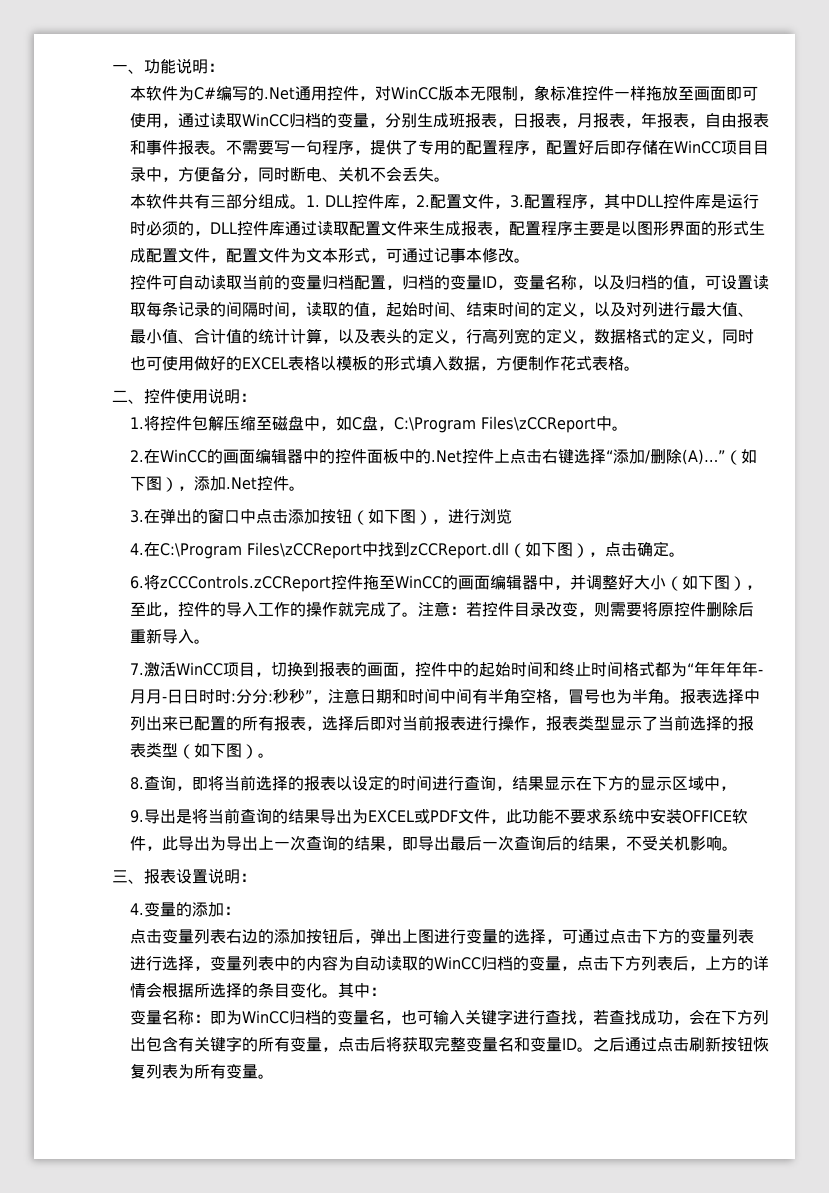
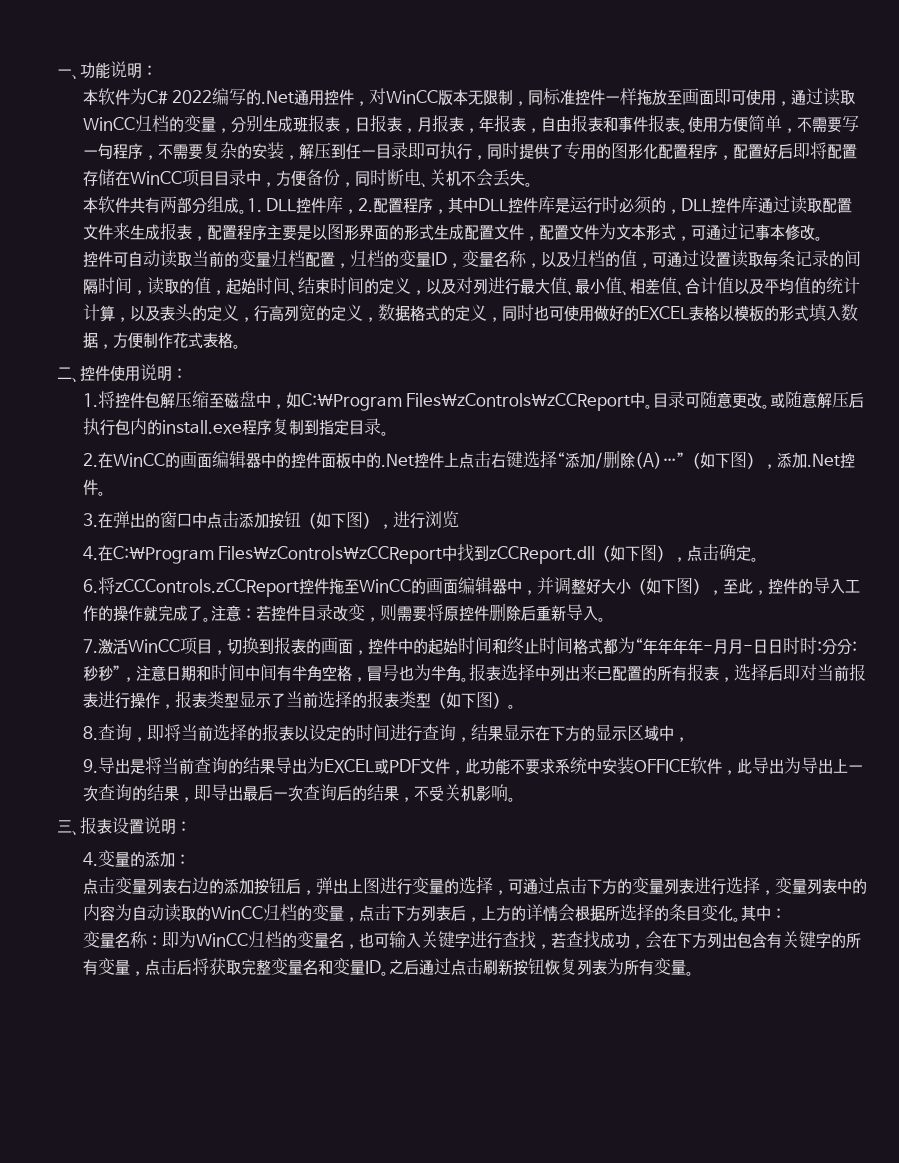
(217, 93) none -> [172,90,213,104] 2022
[534,85,551,101] 象 -> [528,90,544,105] 同
(227, 152) none -> [687,115,797,133] 使用方便简单，
(371, 152) none -> [157,142,519,160] 不需要复杂的安装，解压到任一目录即可执行，同时
(467, 147) none -> [610,142,658,160] 图形化
(627, 148) none -> [809,142,857,159] 将配置
[226,167,243,182] 分 -> [322,169,340,186] 份
[210,195,227,208] 三 -> [159,196,177,213] 两
[462,194,557,209] 文件，3.配置 -> (404, 205) none
(722, 282) none -> [666,250,699,267] 通过
[194,328,227,344] 合计 -> [629,277,794,296] 相差值、合计值以及平均
[352,416,613,433] C盘，C:\Program Files\zCCReport中 -> [300,391,865,411] [82,418,381,436] C:\Program Files\zControls\zCCReport中。目录可随意更改。或随意解压后执行包内的install.exe程序复制到指定目录
[247,542,363,559] Files\zCCReport -> [218,546,443,564] Files\zControls\zCCReport

